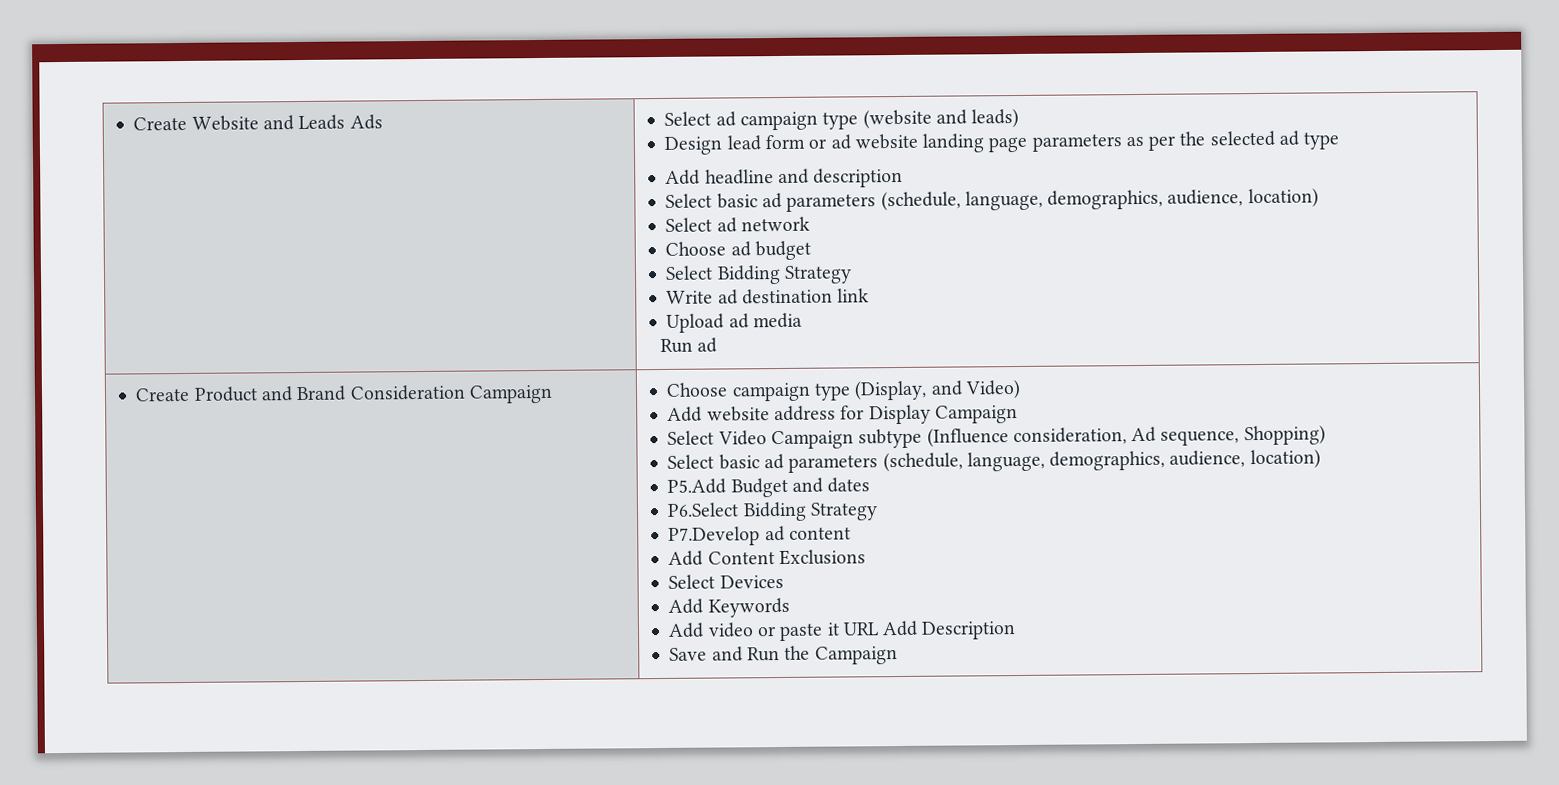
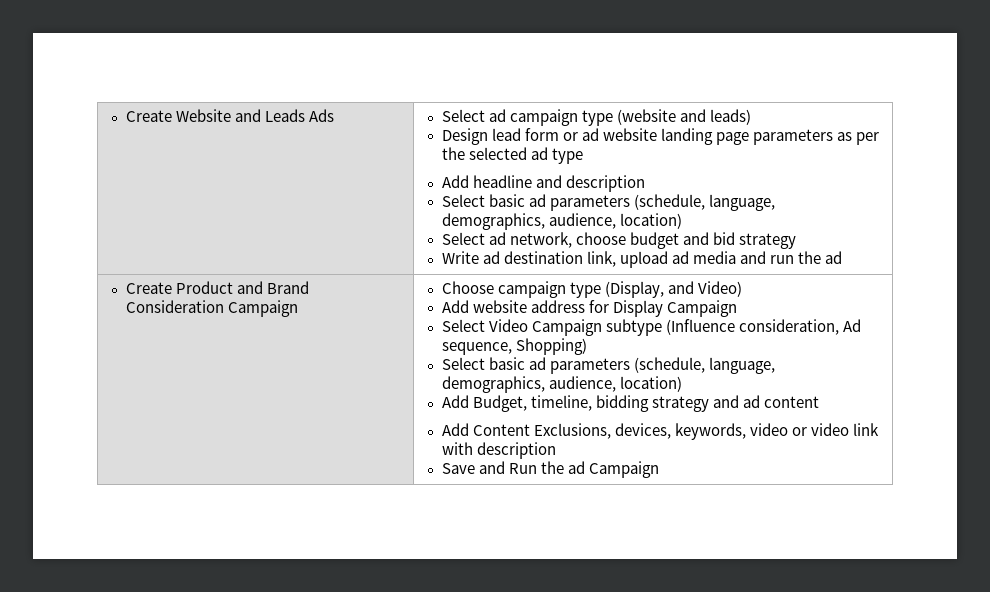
[740,216,810,232] [665,240,811,261] [665,264,852,285] network // Choose ad budget // Select Bidding Strategy -> [509,232,797,249] network, choose budget and bid strategy
[837,288,870,303] [666,313,725,333] link // Upload -> [586,251,668,268] link, upload
[659,338,693,354] // Run -> [740,251,822,264] and run the
[667,477,871,498] [667,501,878,522] [668,525,851,546] [668,549,866,566] [668,574,784,589] [668,597,790,618] [668,620,1017,642] P5.Add Budget and dates // P6.Select Bidding Strategy // P7.Develop ad content // Add Content Exclusions // Select Devices // Add Keywords // Add video or paste it URL Add Description -> [441,395,820,412] [441,423,880,440] [441,442,556,459] Add Budget, timeline, bidding strategy and ad content // Add Content Exclusions, devices, keywords, video or video link with description
(811, 652) none -> [567,461,585,474] ad

